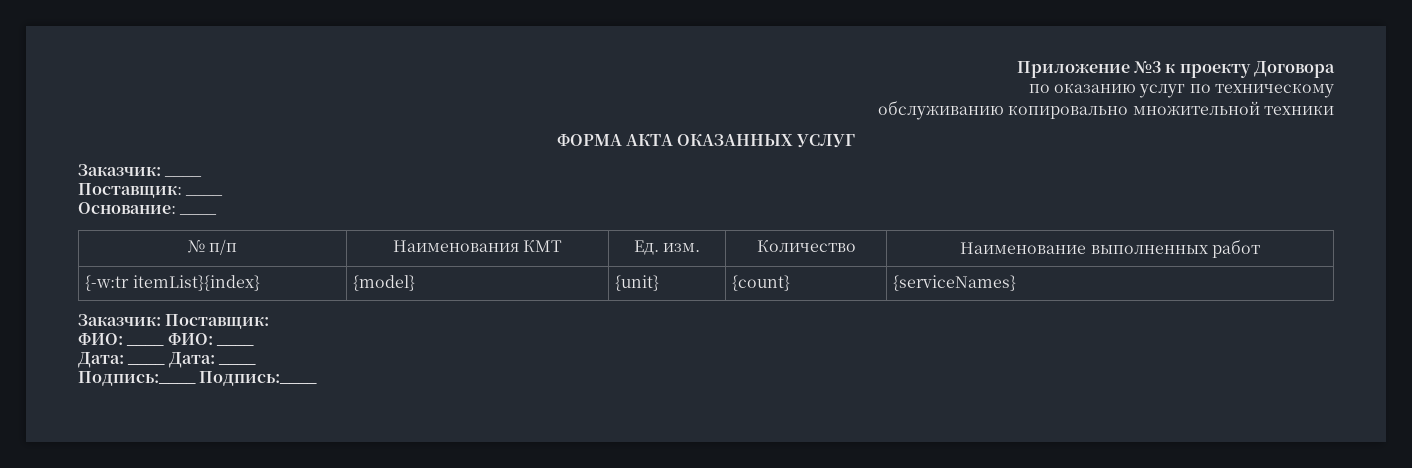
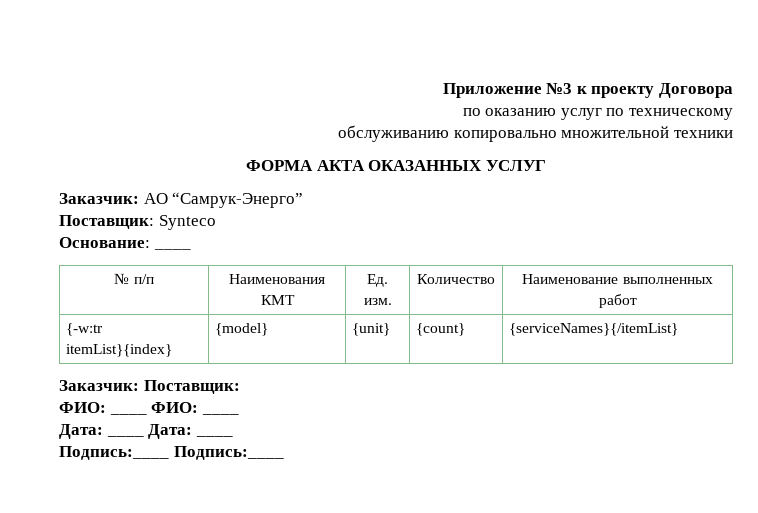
[164,176,203,177] [78,183,224,198] ____ // Поставщик: ____ -> [143,192,304,208] [59,215,216,230] АО “Самрук-Энерго” // Поставщик: Synteco
[893,275,1017,291] {serviceNames} -> [508,323,678,336] {serviceNames}{/itemList}

